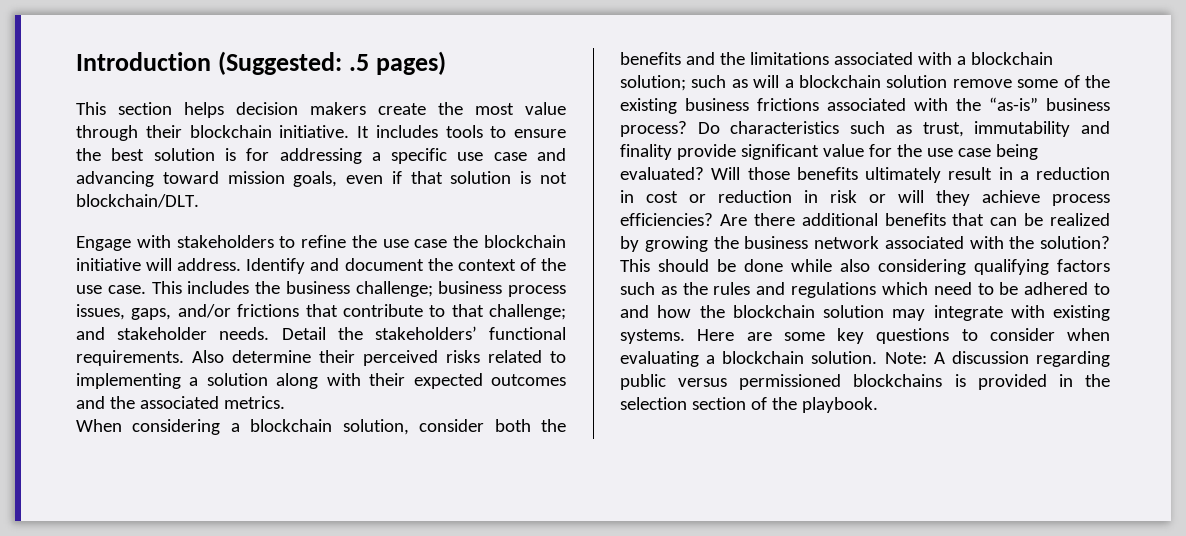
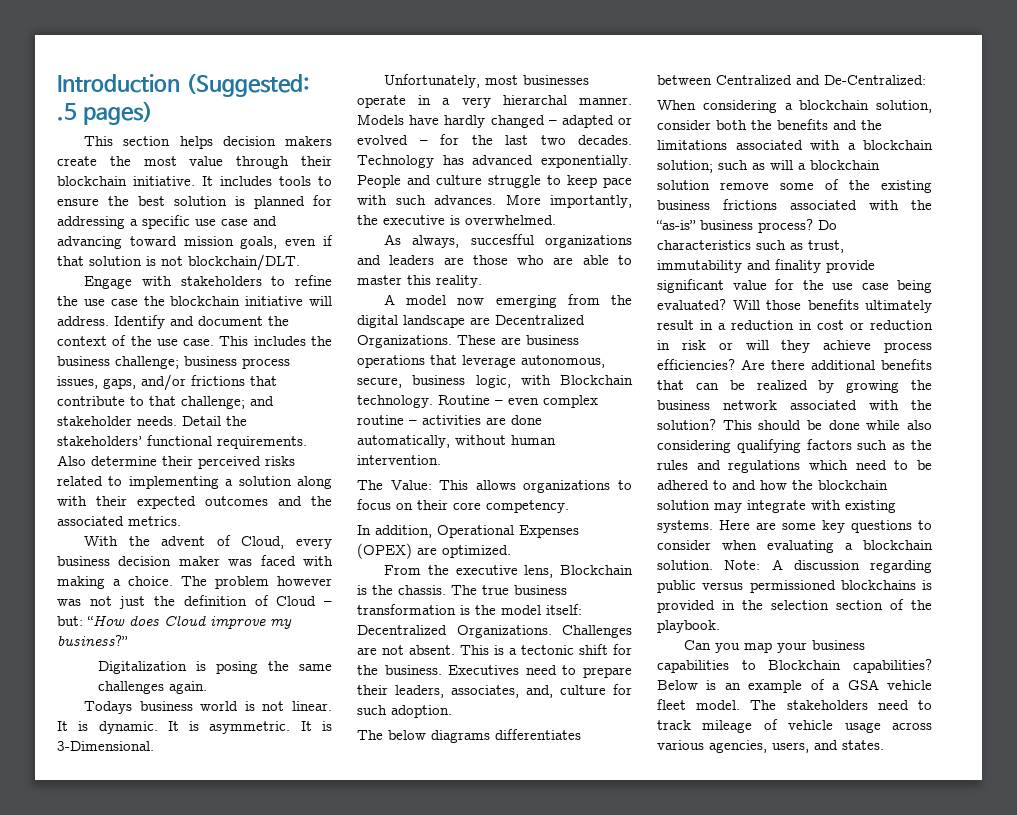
(236, 154) none -> [254,196,305,209] planned
(285, 402) none -> [84,535,332,549] [57,555,333,566] [57,576,332,589] [57,595,333,609] [57,615,292,629] [57,635,128,646] [98,661,333,674] [98,681,208,694] [84,701,332,714] [57,721,332,734] [57,741,154,751] [384,74,590,88] [357,95,632,108] [357,114,632,128] [357,134,632,145] [357,155,632,168] [357,175,632,188] [357,194,632,208] [357,215,556,225] [384,234,632,248] [357,255,632,265] [357,275,482,288] [384,294,632,308] [357,315,585,328] [357,335,579,348] [357,355,605,368] [357,375,633,388] [357,395,598,408] [357,415,542,425] [357,435,556,448] [357,455,441,465] [357,480,632,493] [357,499,569,513] [357,525,579,538] [357,543,511,559] [384,565,633,578] [357,585,567,595] [357,604,582,615] [357,625,632,638] [357,644,632,655] [357,665,632,678] [357,684,632,698] [357,705,452,718] [357,729,581,743] [657,75,926,85] // With the advent of Cloud, every business decision maker was faced with making a choice. The problem however was not just the definition of Cloud – but: “How does Cloud improve my business?” // Digitalization is posing the same challenges again. // Todays business world is not linear. It is dynamic. It is asymmetric. It is 3-Dimensional. // Unfortunately, most businesses operate in a very hierarchal manner. Models have hardly changed – adapted or evolved – for the last two decades. Technology has advanced exponentially. People and culture struggle to keep pace with such advances. More importantly, the executive is overwhelmed. // As always, succesfful organizations and leaders are those who are able to master this reality. // A model now emerging from the digital landscape are Decentralized Organizations. These are business operations that leverage autonomous, secure, business logic, with Blockchain technology. Routine – even complex routine – activities are done automatically, without human intervention. // The Value: This allows organizations to focus on their core competency. // In addition, Operational Expenses (OPEX) are optimized. // From the executive lens, Blockchain is the chassis. The true business transformation is the model itself: Decentralized Organizations. Challenges are not absent. This is a tectonic shift for the business. Executives need to prepare their leaders, associates, and, culture for such adoption. // The below diagrams differentiates between Centralized and De-Centralized:
(878, 405) none -> [684,640,866,653] [657,659,932,673] [657,679,932,693] [657,699,932,710] [657,719,932,733] [657,740,884,753] // Can you map your business capabilities to Blockchain capabilities? Below is an example of a GSA vehicle fleet model. The stakeholders need to track mileage of vehicle usage across various agencies, users, and states.

